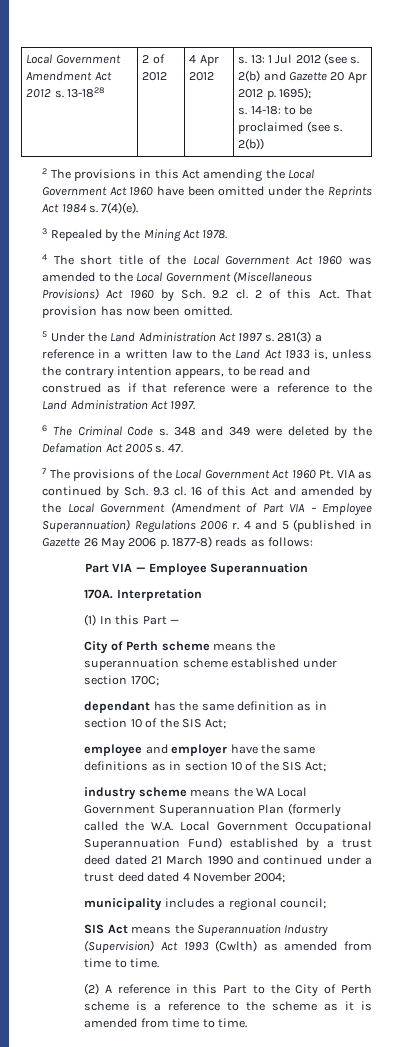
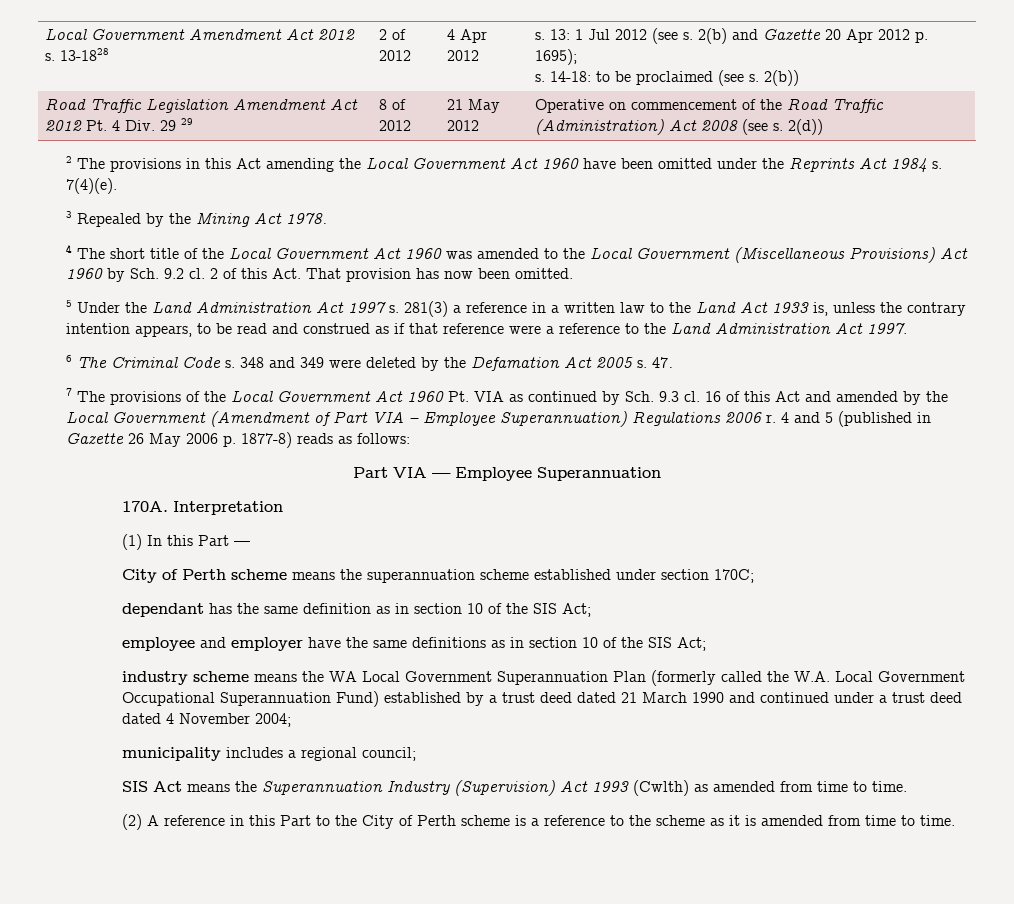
(265, 144) none -> [44,98,358,113] [44,118,193,131] [378,99,406,110] [378,120,411,131] [446,99,500,113] [446,120,479,131] [534,98,884,113] [534,119,823,135] // Road Traffic Legislation Amendment Act 2012 Pt. 4 Div. 29 29 | 8 of 2012 | 21 May 2012 | Operative on commencement of the Road Traffic (Administration) Act 2008 (see s. 2(d))

